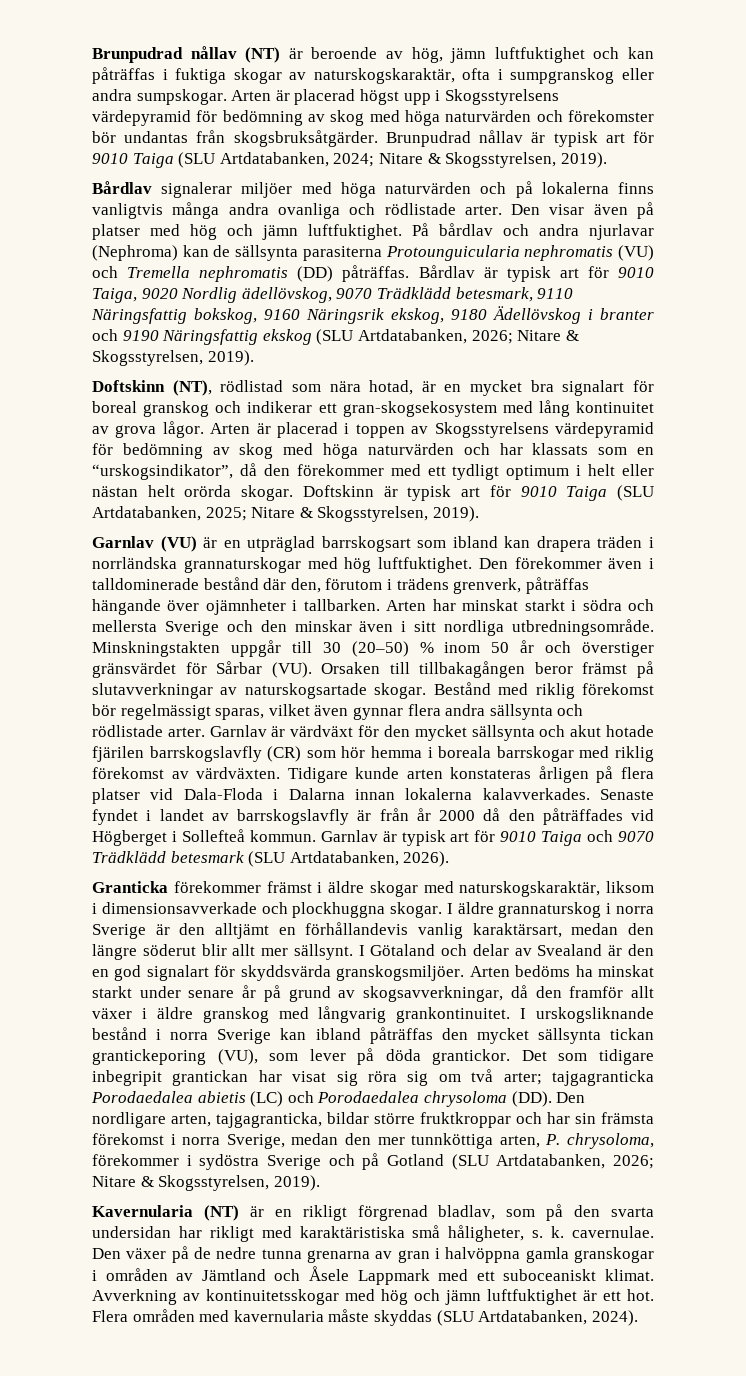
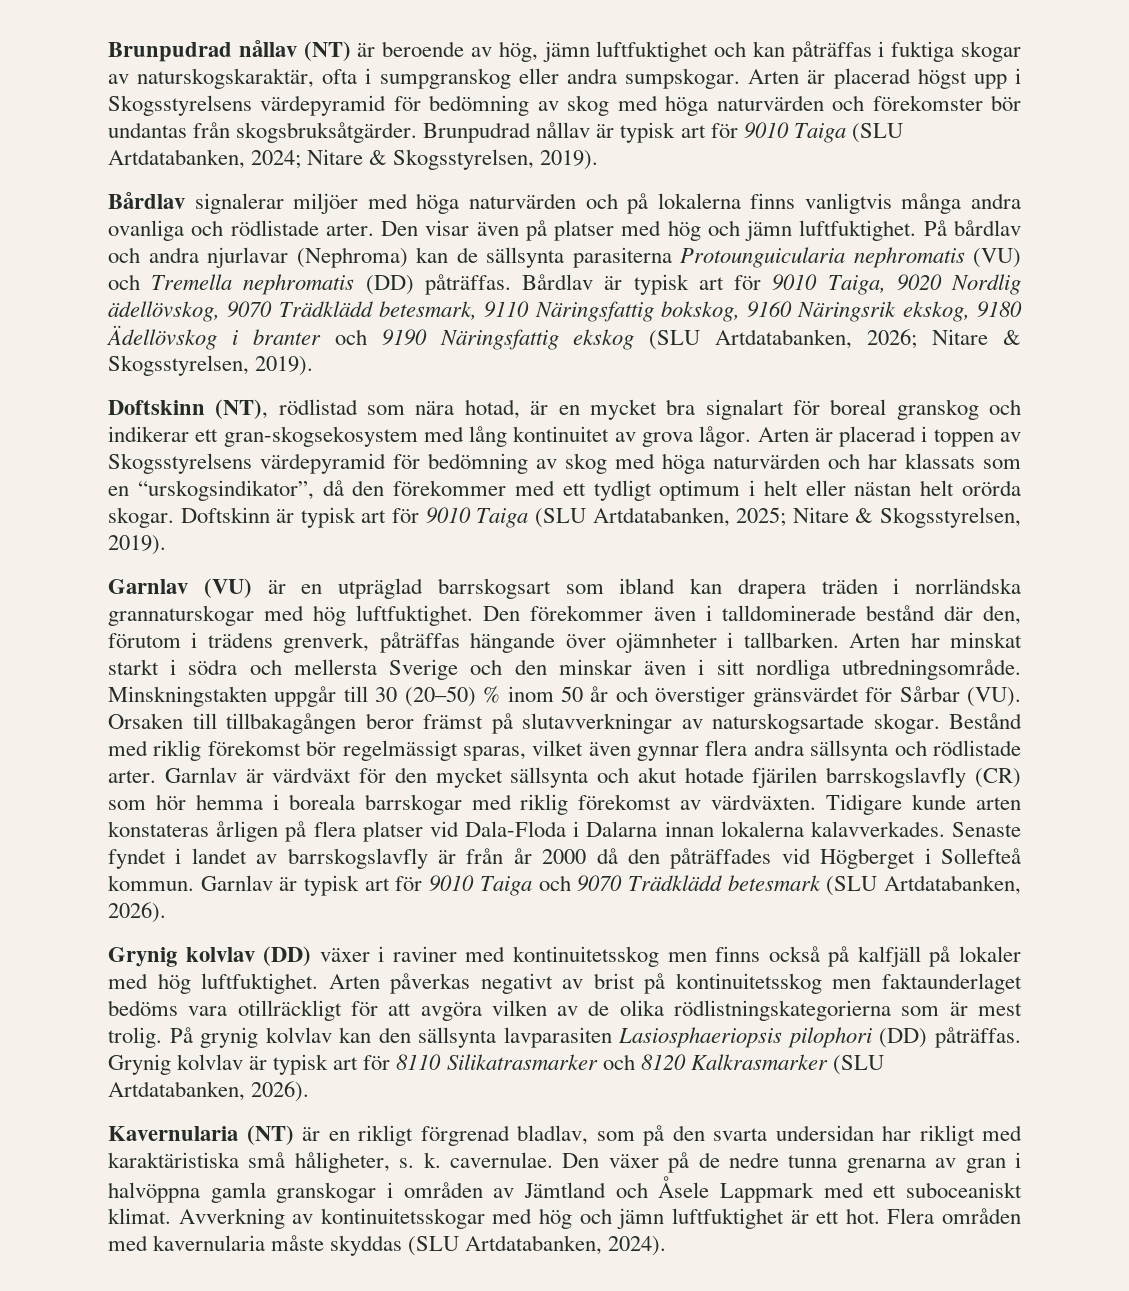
[92,881,654,897] [92,902,654,918] [92,922,654,939] [92,944,654,960] [92,965,654,981] [92,985,654,1002] [92,1006,654,1023] [92,1027,655,1044] [92,1048,654,1065] [92,1069,654,1086] [91,1091,586,1107] [92,1112,654,1128] [92,1133,655,1149] [92,1153,654,1170] [92,1175,320,1191] Granticka förekommer främst i äldre skogar med naturskogskaraktär, liksom i dimensionsavverkade och plockhuggna skogar. I äldre grannaturskog i norra Sverige är den alltjämt en förhållandevis vanlig karaktärsart, medan den längre söderut blir allt mer sällsynt. I Götaland och delar av Svealand är den en god signalart för skyddsvärda granskogsmiljöer. Arten bedöms ha minskat starkt under senare år på grund av skogsavverkningar, då den framför allt växer i äldre granskog med långvarig grankontinuitet. I urskogsliknande bestånd i norra Sverige kan ibland påträffas den mycket sällsynta tickan grantickeporing (VU), som lever på döda grantickor. Det som tidigare inbegripit grantickan har visat sig röra sig om två arter; tajgagranticka Porodaedalea abietis (LC) och Porodaedalea chrysoloma (DD). Den nordligare arten, tajgagranticka, bildar större fruktkroppar och har sin främsta förekomst i norra Sverige, medan den mer tunnköttiga arten, P. chrysoloma, förekommer i sydöstra Sverige och på Gotland (SLU Artdatabanken, 2026; Nitare & Skogsstyrelsen, 2019). -> [108,946,1021,967] [108,973,1022,994] [108,1000,1022,1021] [108,1027,1021,1048] [108,1054,884,1075] [108,1081,310,1102] Grynig kolvlav (DD) växer i raviner med kontinuitetsskog men finns också på kalfjäll på lokaler med hög luftfuktighet. Arten påverkas negativt av brist på kontinuitetsskog men faktaunderlaget bedöms vara otillräckligt för att avgöra vilken av de olika rödlistningskategorierna som är mest trolig. På grynig kolvlav kan den sällsynta lavparasiten Lasiosphaeriopsis pilophori (DD) påträffas. Grynig kolvlav är typisk art för 8110 Silikatrasmarker och 8120 Kalkrasmarker (SLU Artdatabanken, 2026).

